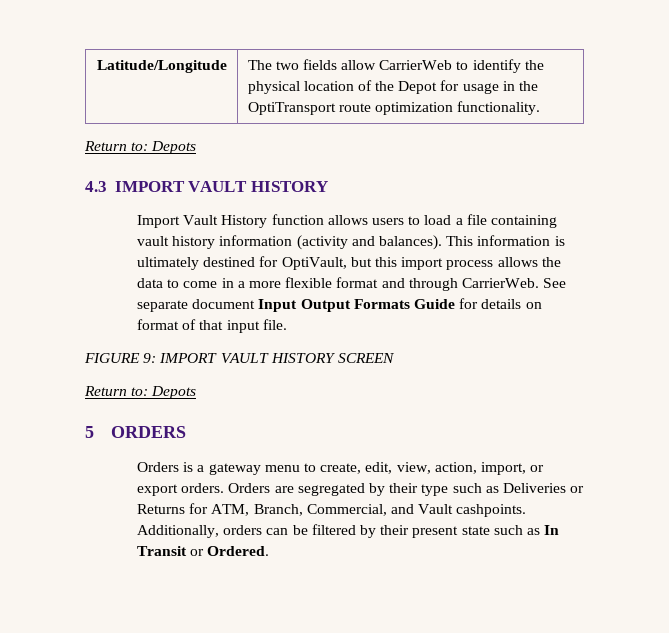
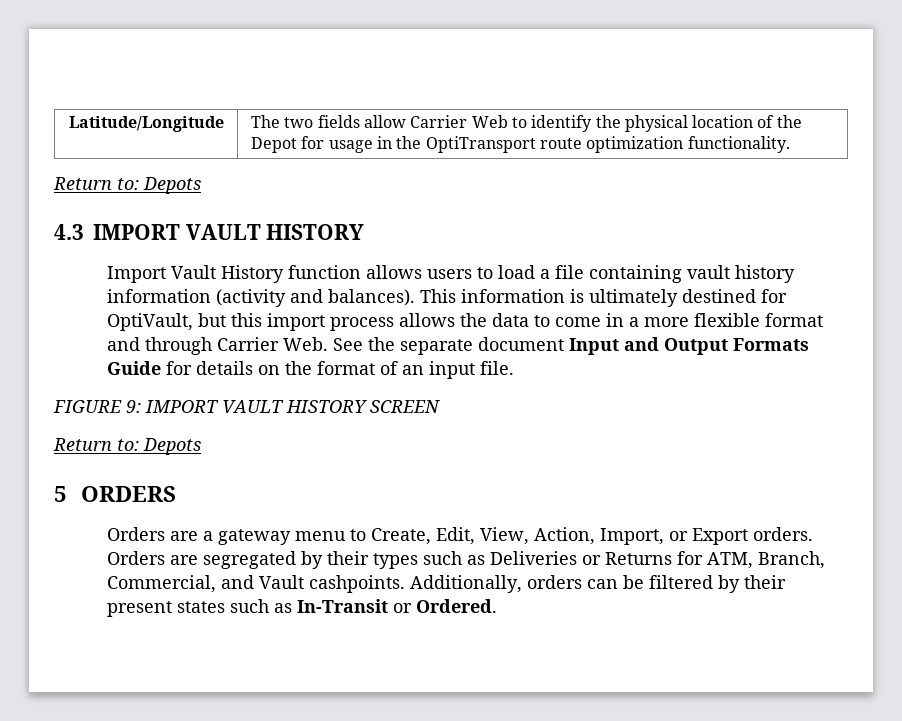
[379,60,453,70] CarrierWeb -> [410,115,508,128] Carrier Web
[461,278,567,288] CarrierWeb. See -> [217,337,396,351] Carrier Web. See the
(298, 305) none -> [624,337,660,351] and
(542, 305) none -> [285,361,313,375] the
[199,320,224,330] that -> [402,365,425,375] an
[183,462,194,472] is -> [170,531,199,541] are
[320,462,545,475] [137,484,179,496] create, edit, view, action, import, or export -> [371,527,749,545] Create, Edit, View, Action, Import, or Export
[421,484,449,496] type -> [373,553,419,569] types
[461,525,560,535] [137,546,188,556] state such as In Transit -> [177,599,389,613] states such as In-Transit

